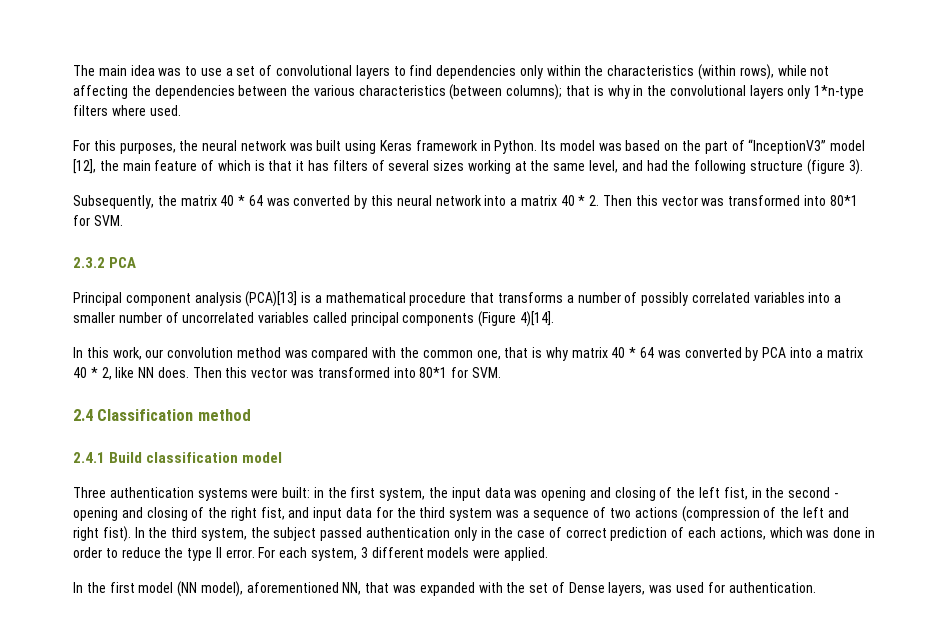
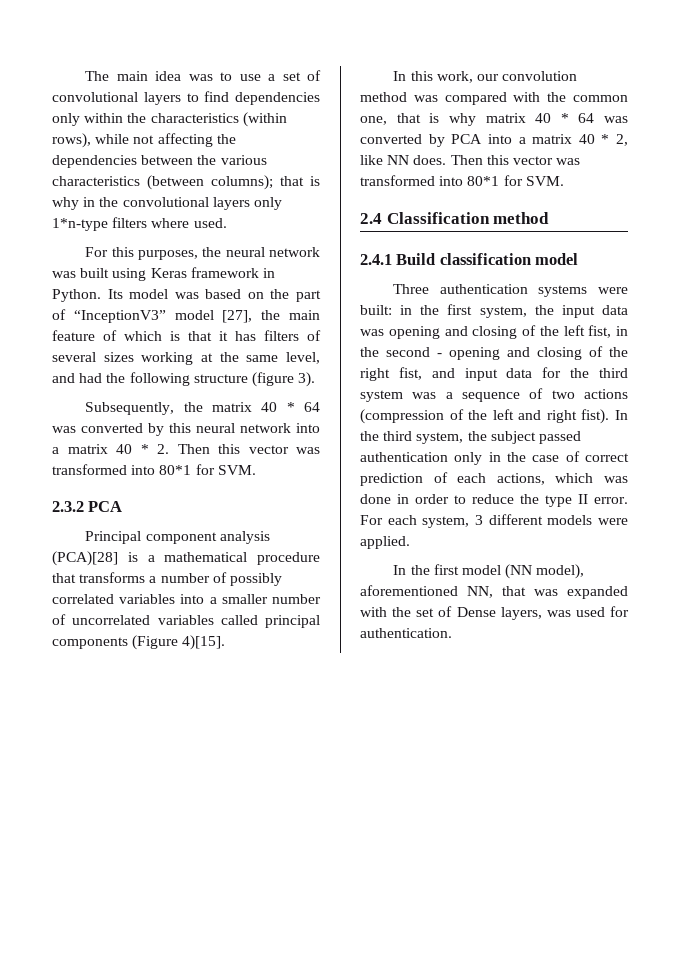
[73,159,96,174] [12], -> [222,310,253,323] [27],
[245,291,298,307] (PCA)[13] -> [52,551,118,566] (PCA)[28]
[520,311,555,327] 4)[14]. -> [182,635,226,650] 4)[15].

